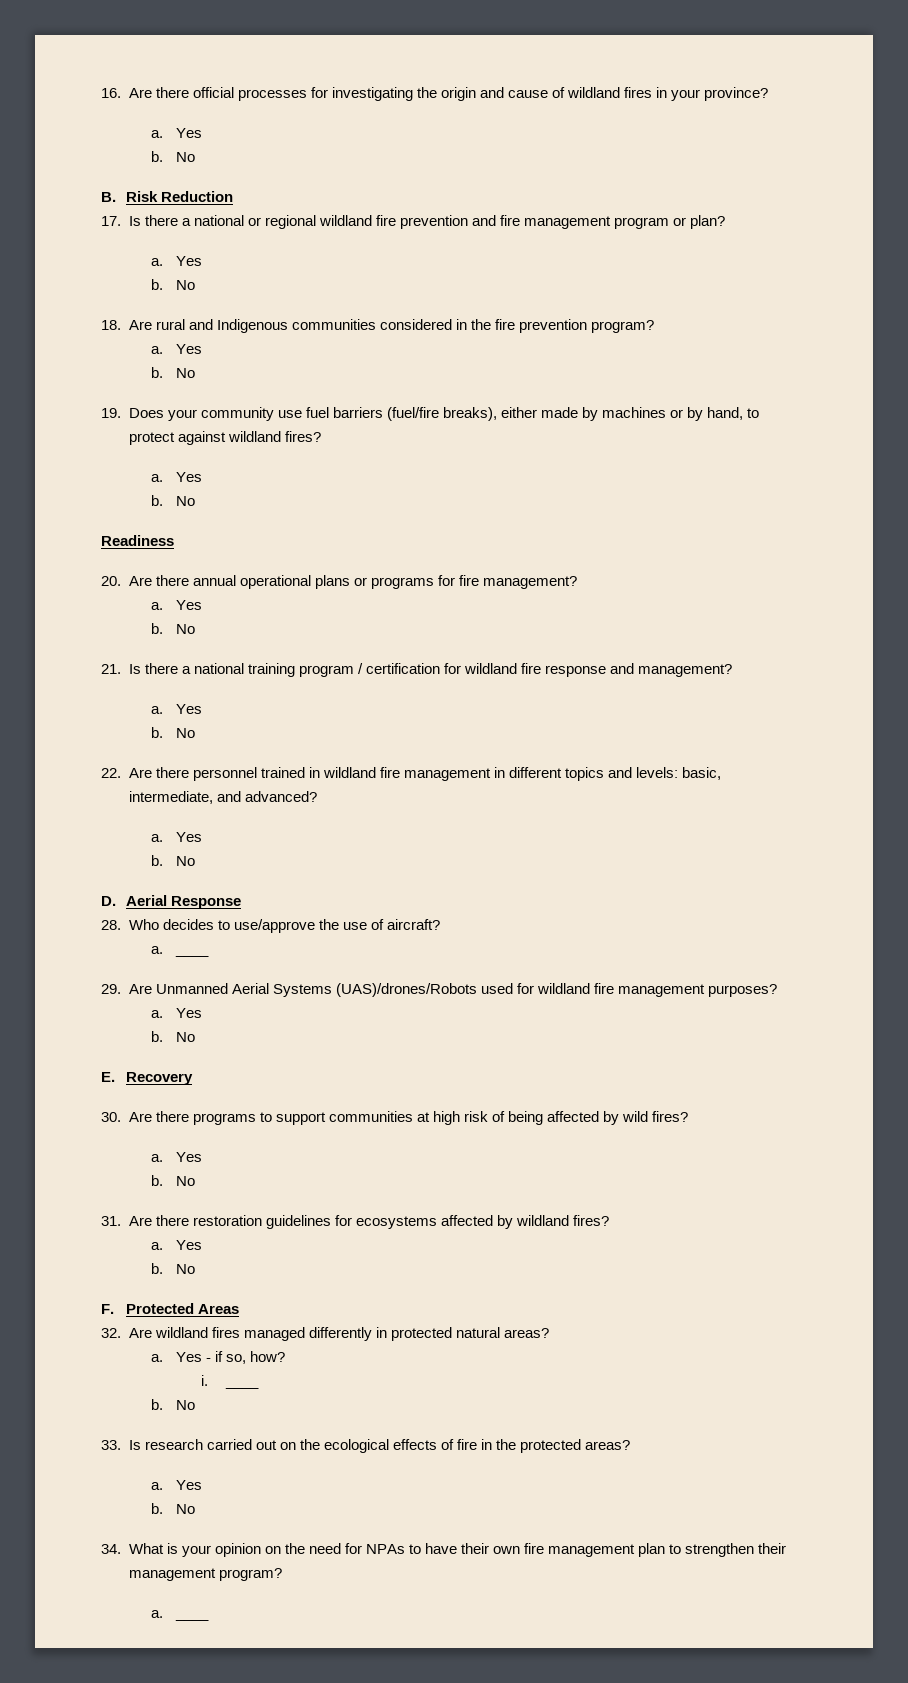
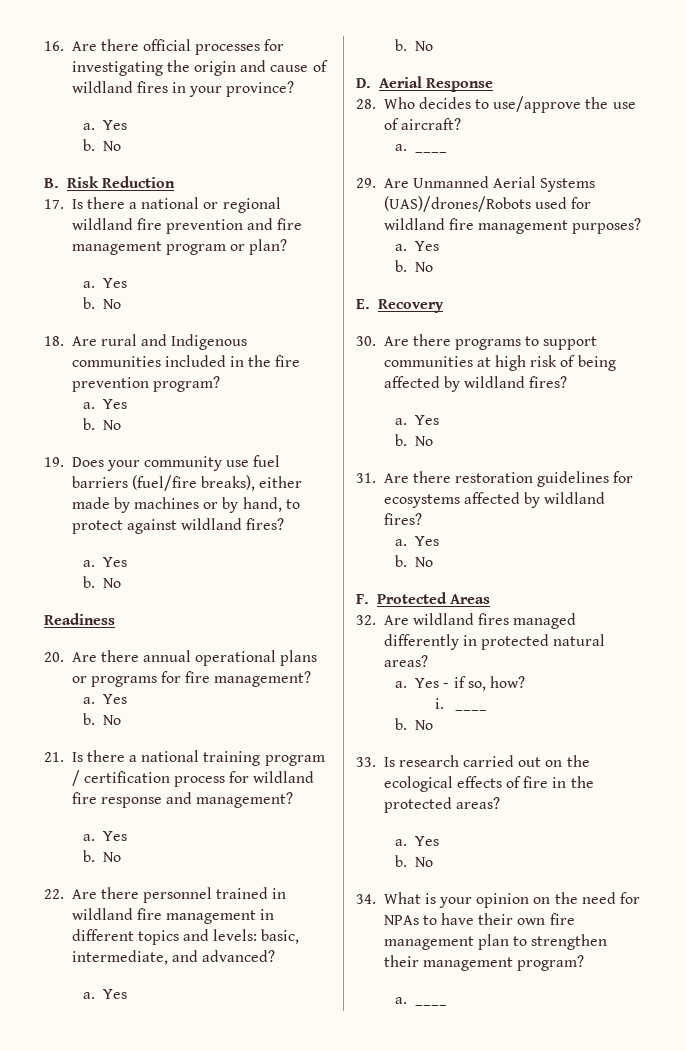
[379,319,452,330] considered -> [164,355,226,367] included
(440, 668) none -> [174,776,226,787] process
[622,1111,649,1122] wild -> [464,376,526,388] wildland

